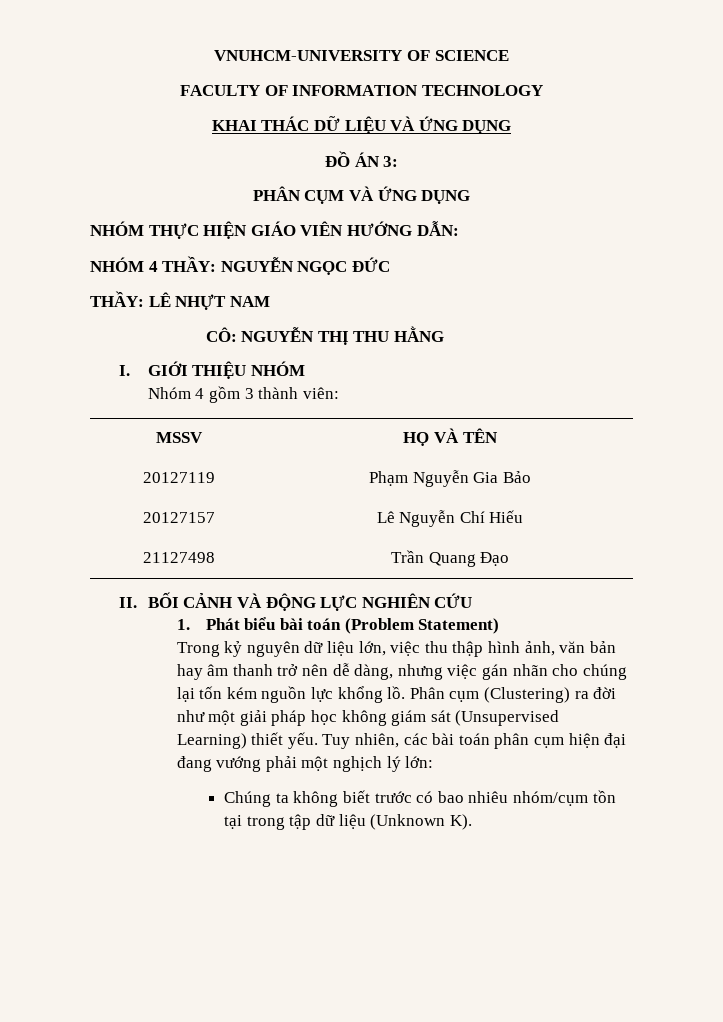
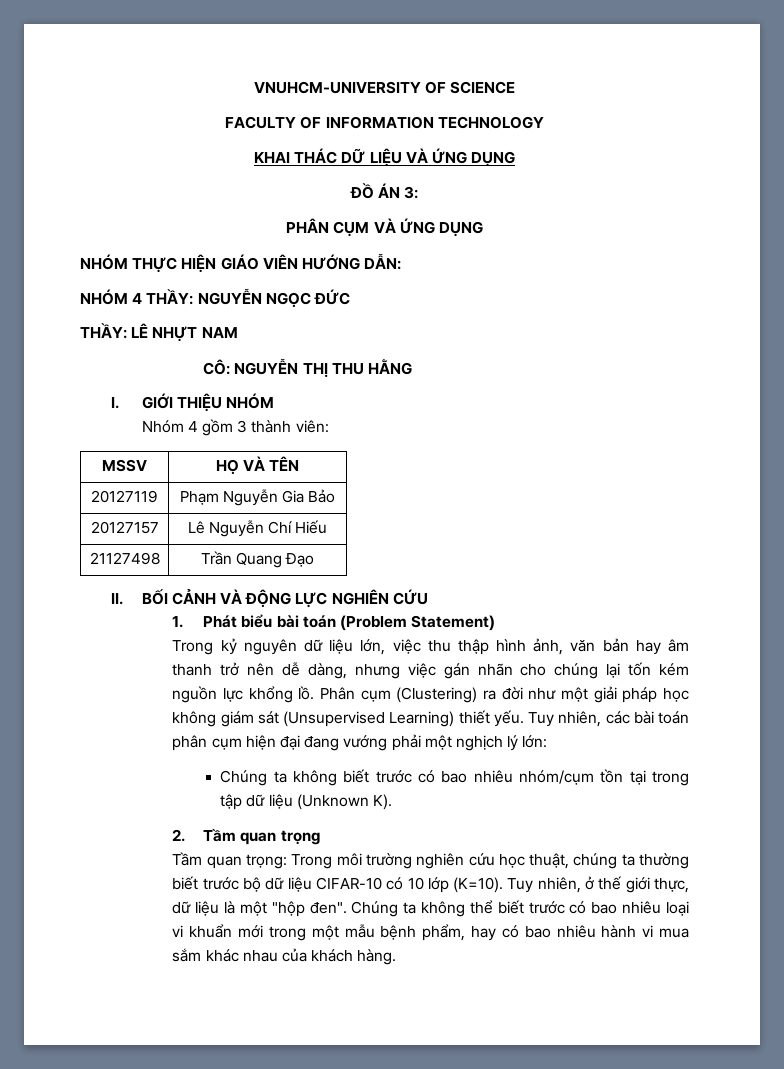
(472, 822) none -> [172,828,320,845] [172,852,689,869] [172,876,690,893] [172,900,689,917] [172,924,689,941] [172,948,397,965] // 2. Tầm quan trọng // Tầm quan trọng: Trong môi trường nghiên cứu học thuật, chúng ta thường biết trước bộ dữ liệu CIFAR-10 có 10 lớp (K=10). Tuy nhiên, ở thế giới thực, dữ liệu là một "hộp đen". Chúng ta không thể biết trước có bao nhiêu loại vi khuẩn mới trong một mẫu bệnh phẩm, hay có bao nhiêu hành vi mua sắm khác nhau của khách hàng.

